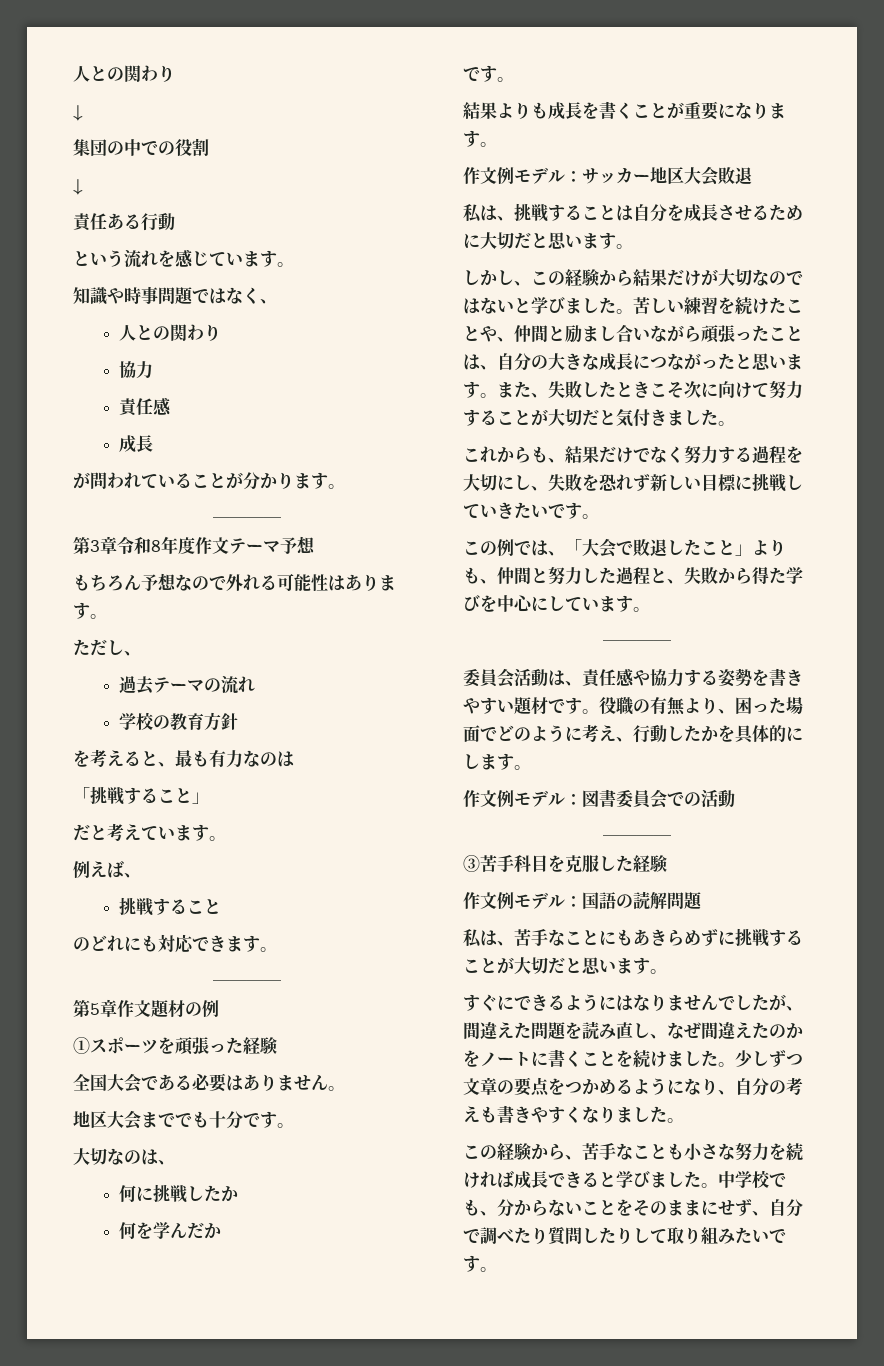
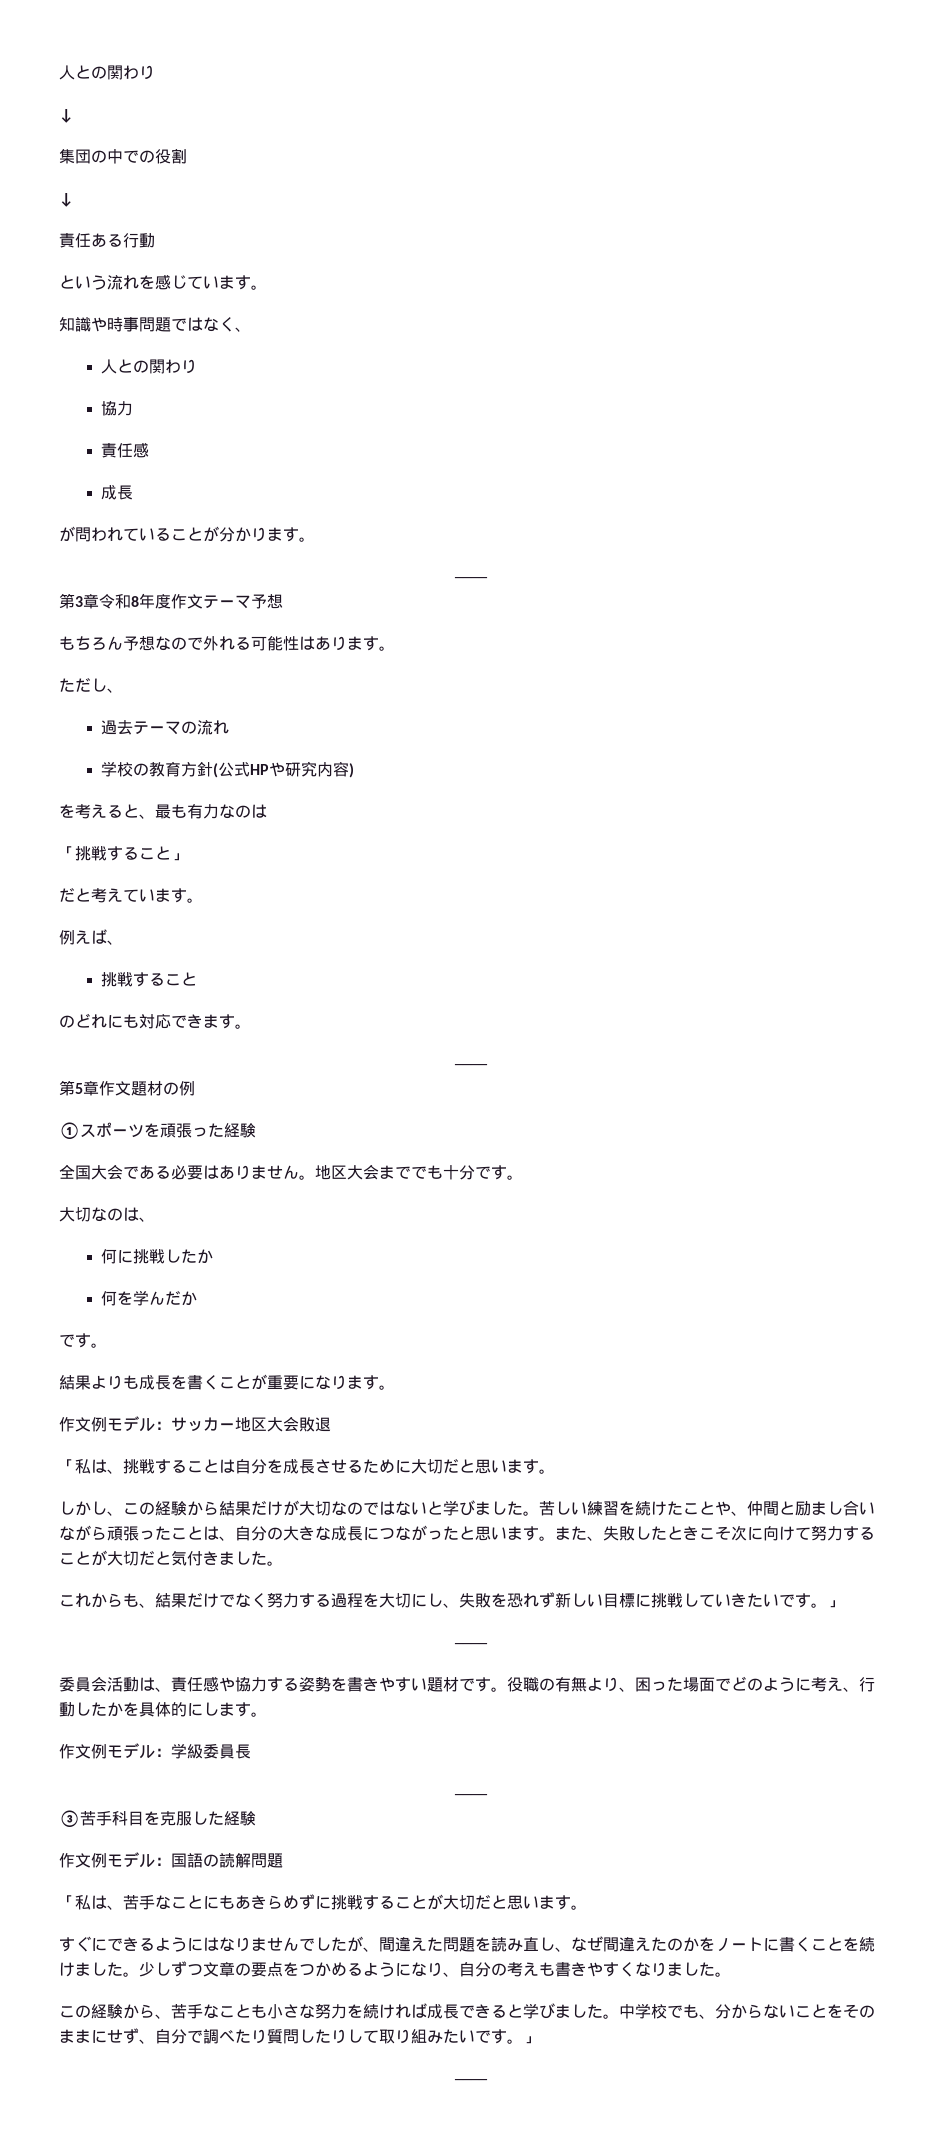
(239, 721) none -> [213,761,355,778] (公式HPや研究内容)
(345, 1088) // -> (315, 1177) none
(752, 176) none -> [59,1459,75,1472] 「
[463,538,786,558] [463,567,803,585] [463,595,650,612] // この例では、「大会で敗退したこと」よりも、仲間と努力した過程と、失敗から得た学びを中心にしています。 -> [827,1600,843,1608] 」
[582,789,735,809] 図書委員会での活動 -> [171,1743,251,1759] 学級委員長
(703, 901) none -> [59,1895,75,1908] 「
(497, 1269) none -> [523,2036,539,2044] [454,2079,488,2084] 」 // ────

